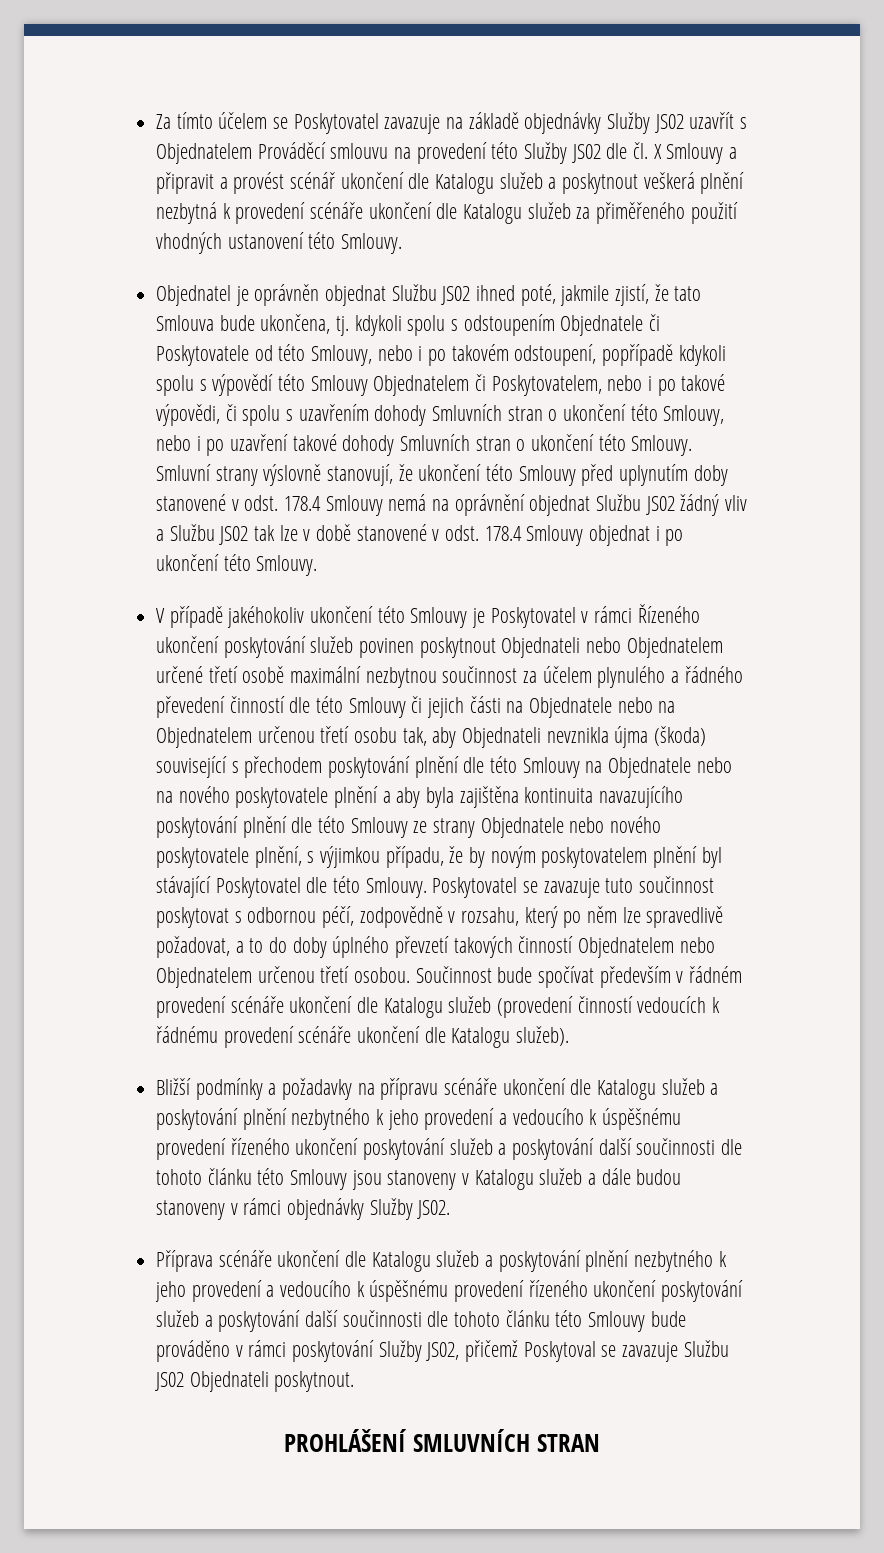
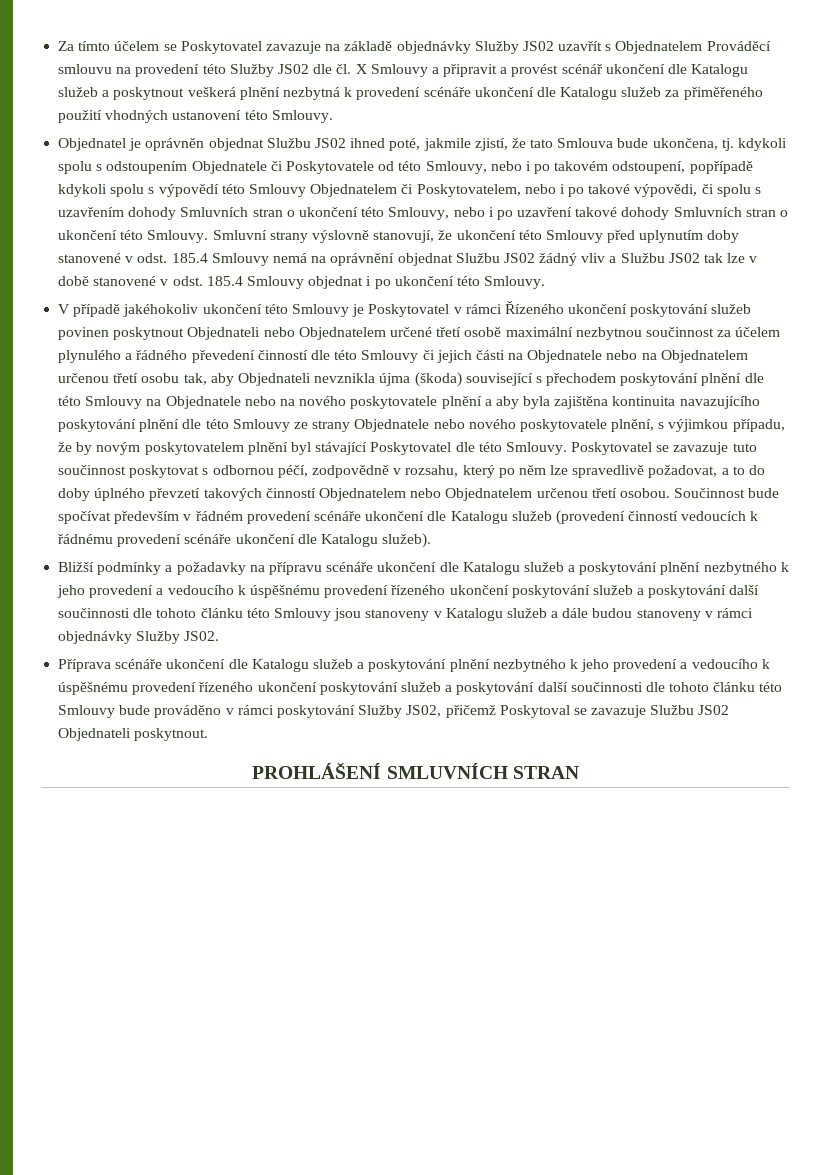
[284,496,322,511] 178.4 -> [171,253,208,263] 185.4
[484,526,522,541] 178.4 -> [206,276,243,286] 185.4

